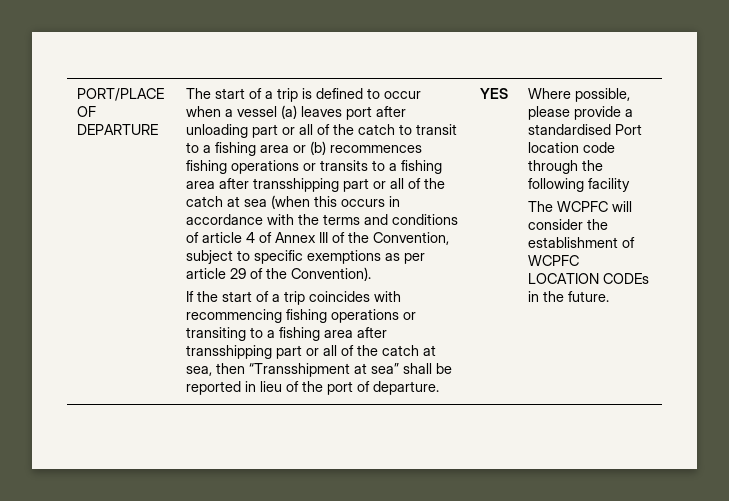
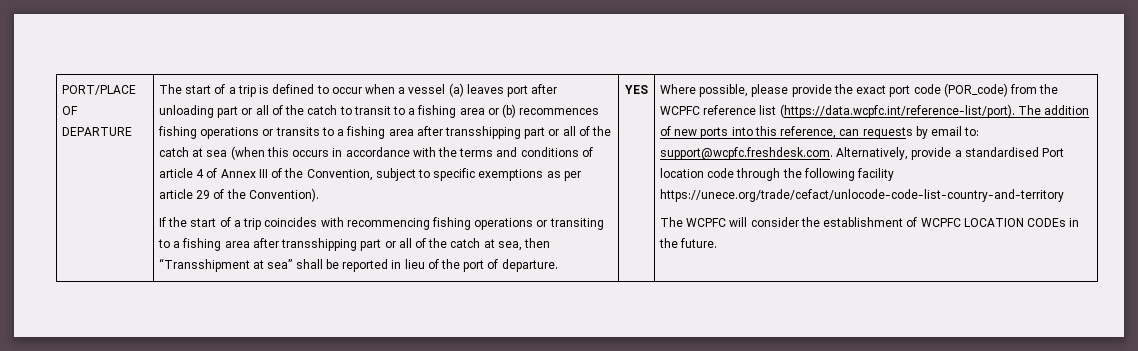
(622, 113) none -> [833,83,1059,97] [659,104,1090,118] [659,126,980,139] [659,147,952,160] the exact port code (POR_code) from the WCPFC reference list (https://data.wcpfc.int/reference-list/port). The addition of new ports into this reference, can requests by email to: support@wcpfc.freshdesk.com. Alternatively, provide
(631, 185) none -> [659,189,1064,202] https://unece.org/trade/cefact/unlocode-code-list-country-and-territory

